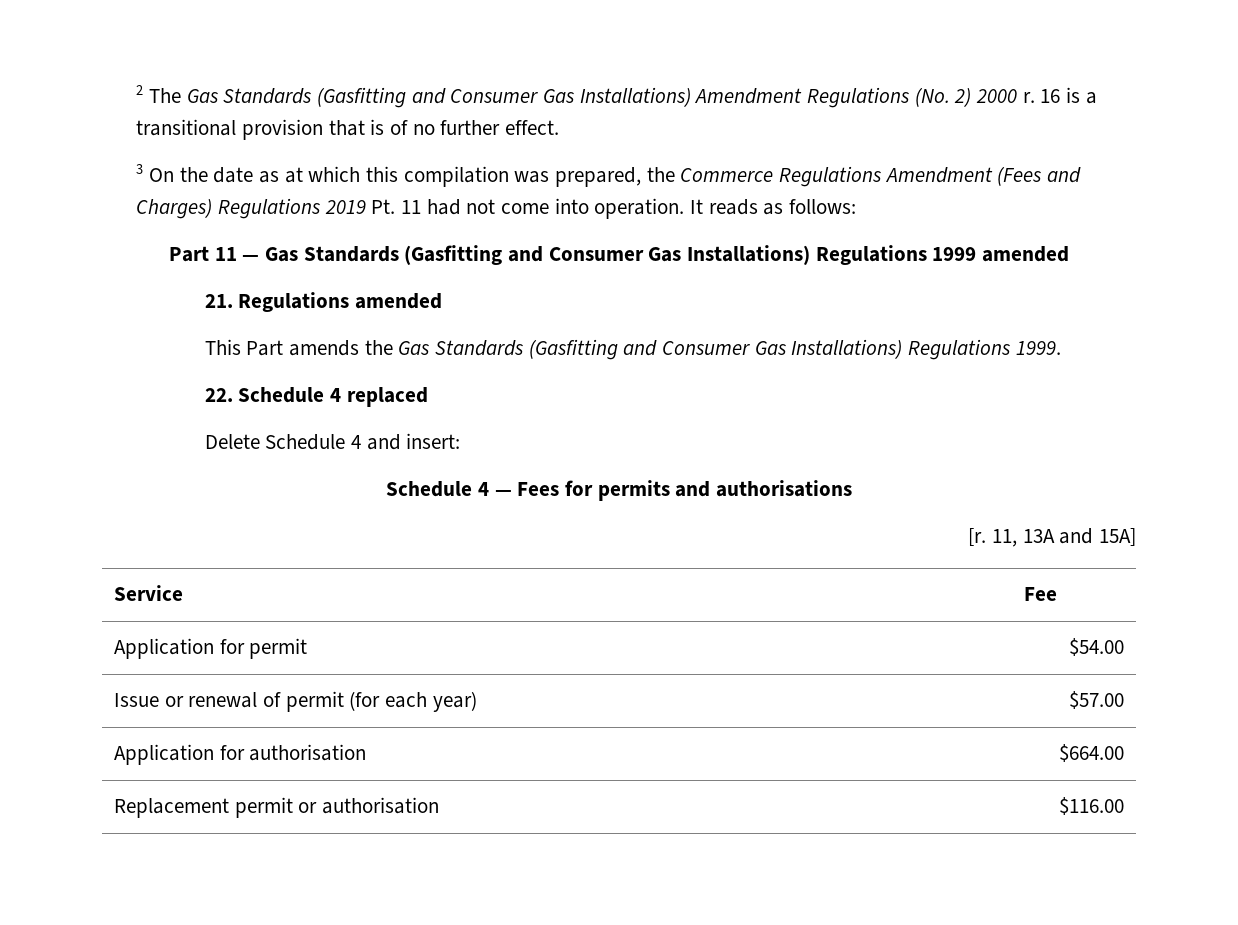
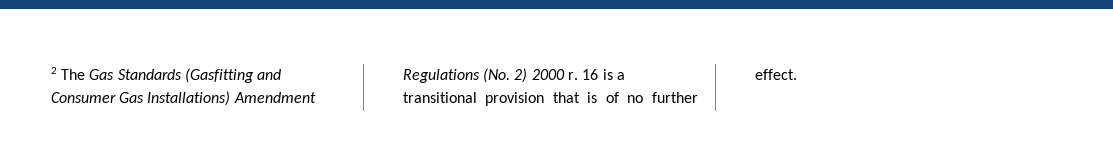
[136,164,1081,187] [136,198,856,219] [168,245,1070,265] [204,292,443,312] [204,339,1061,360] [204,387,428,407] [204,433,461,450] [386,480,852,501] [968,528,1136,547] [114,585,184,601] [1023,587,1057,601] [114,638,308,659] [1068,638,1124,656] [114,691,477,712] [1068,691,1124,709] [114,744,367,765] [1058,744,1124,762] [114,797,440,818] [1058,797,1124,815] // 3 On the date as at which this compilation was prepared, the Commerce Regulations Amendment (Fees and Charges) Regulations 2019 Pt. 11 had not come into operation. It reads as follows: // Part 11 — Gas Standards (Gasfitting and Consumer Gas Installations) Regulations 1999 amended // 21. Regulations amended // This Part amends the Gas Standards (Gasfitting and Consumer Gas Installations) Regulations 1999. // 22. Schedule 4 replaced // Delete Schedule 4 and insert: // Schedule 4 — Fees for permits and authorisations // [r. 11, 13A and 15A] // Service | Fee // Application for permit | $54.00 // Issue or renewal of permit (for each year) | $57.00 // Application for authorisation | $664.00 // Replacement permit or authorisation | $116.00 -> (797, 74) none

